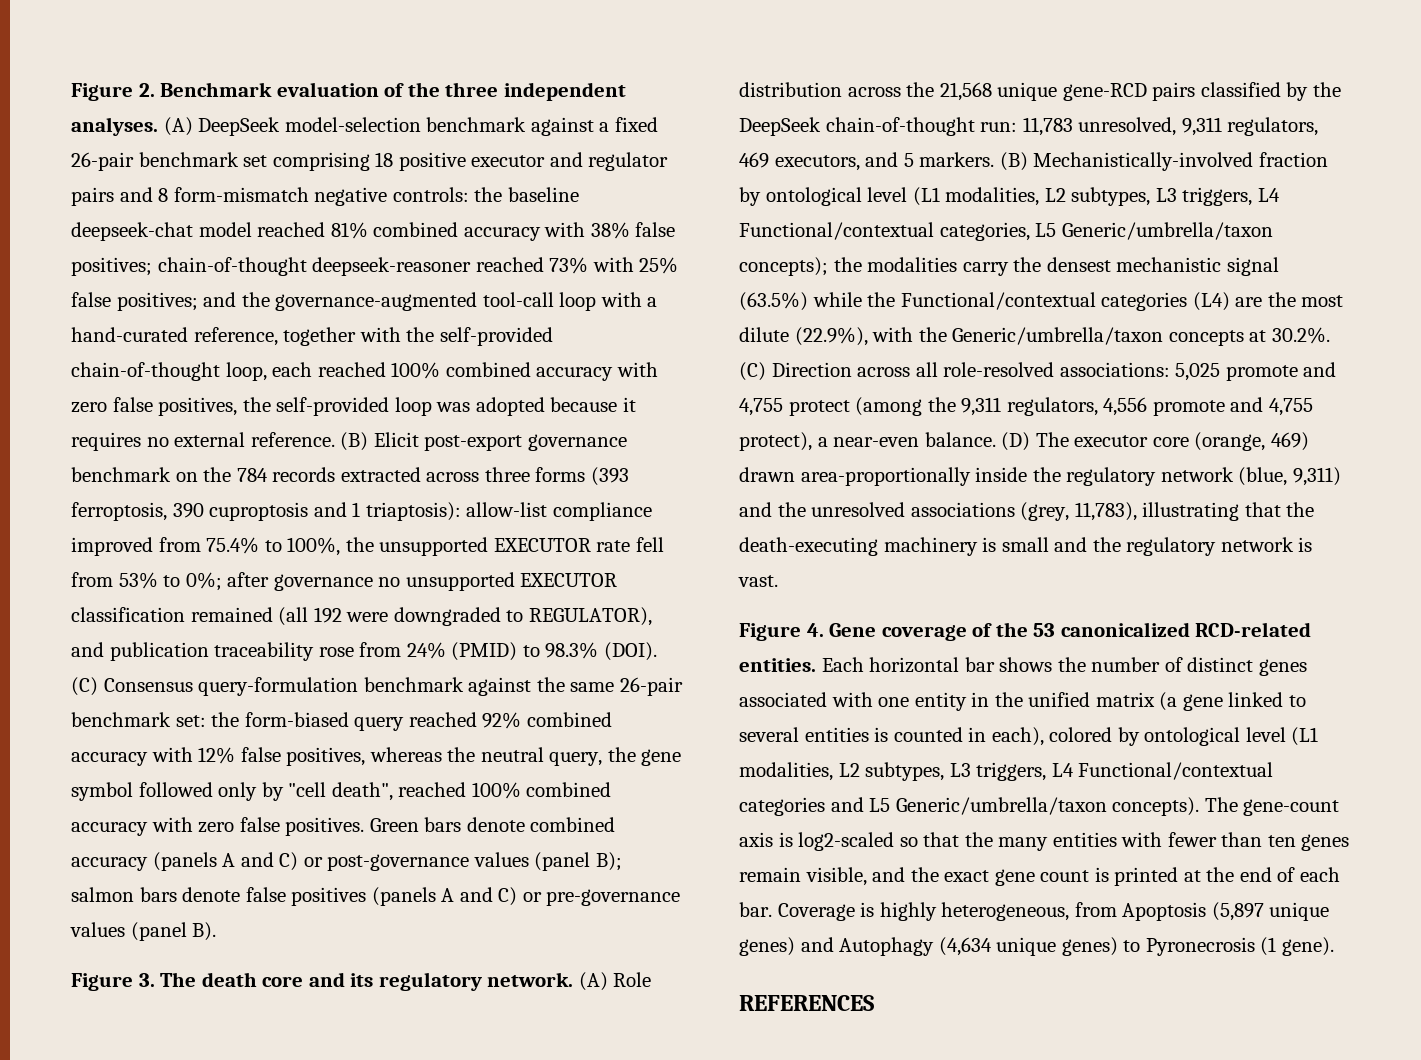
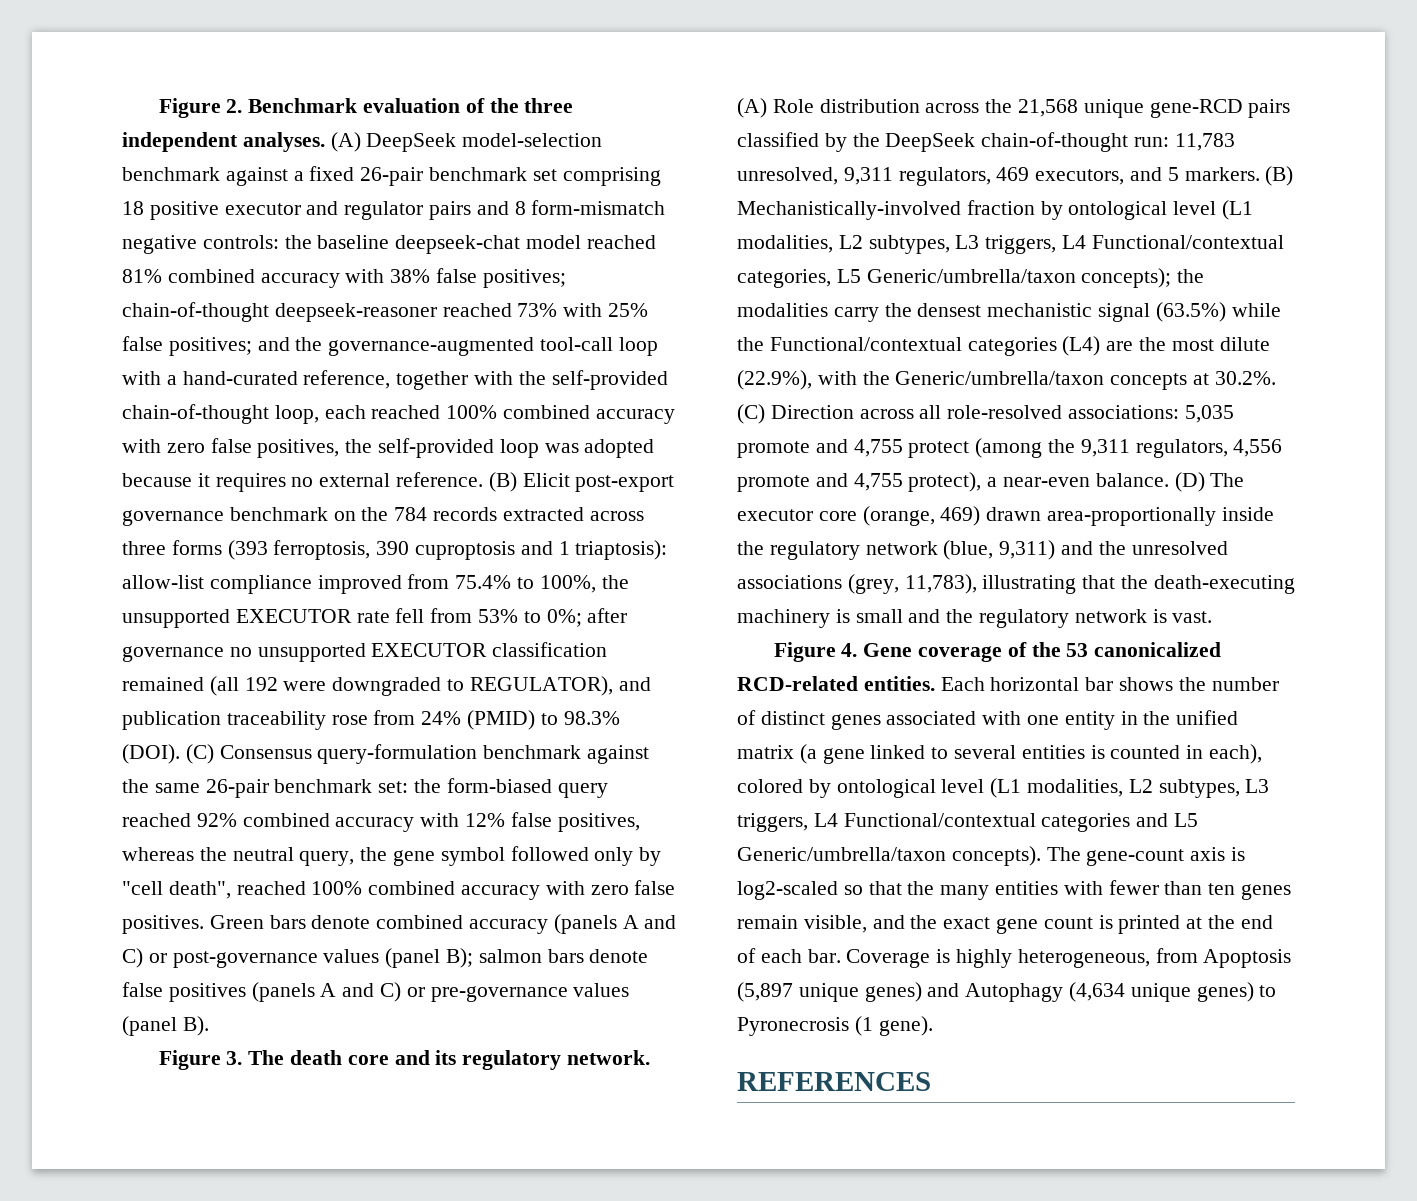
[1175,363,1221,381] 5,025 -> [1184,405,1234,423] 5,035

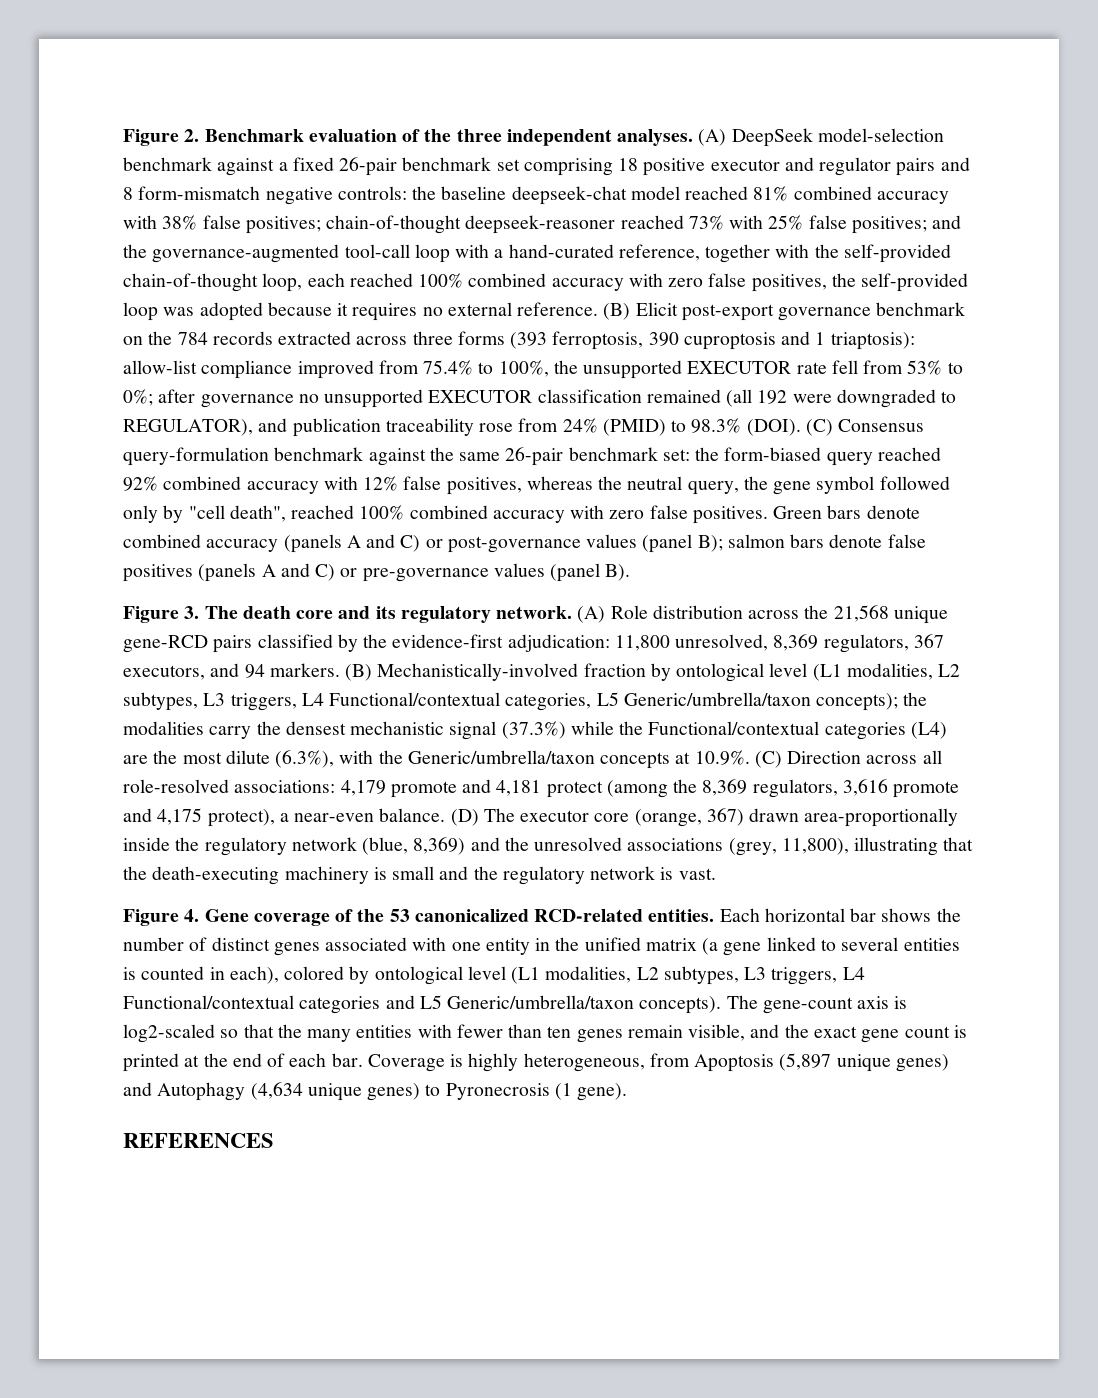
[885,132,1235,152] [737,167,1030,186] DeepSeek chain-of-thought run: 11,783 unresolved, 9,311 regulators, 469 -> [392,634,944,653] evidence-first adjudication: 11,800 unresolved, 8,369 regulators, 367
[1167,167,1179,181] 5 -> [244,664,265,678] 94
[1155,302,1226,322] (63.5%) -> [501,721,566,739] (37.3%)
[737,370,812,390] (22.9%), -> [275,750,335,768] (6.3%),
[1214,371,1276,385] 30.2%. -> [694,750,750,765] 10.9%.
[1184,405,1234,423] [737,439,903,458] 5,035 promote and 4,755 -> [340,779,542,798] 4,179 promote and 4,181
[1080,439,1283,458] [737,473,903,492] 9,311 regulators, 4,556 promote and 4,755 -> [702,779,960,798] [123,808,203,825] 8,369 regulators, 3,616 promote and 4,175
[940,506,981,526] 469) -> [706,808,744,826] 367)
[999,540,1056,560] 9,311) -> [413,837,466,855] 8,369)
[904,574,977,594] 11,783), -> [781,838,849,855] 11,800),

